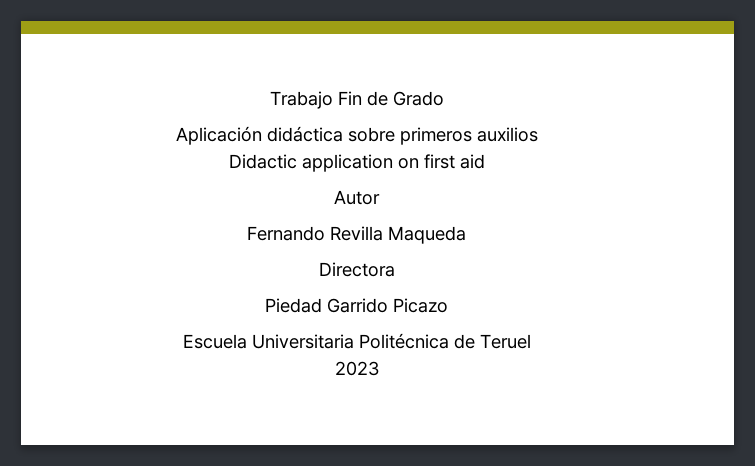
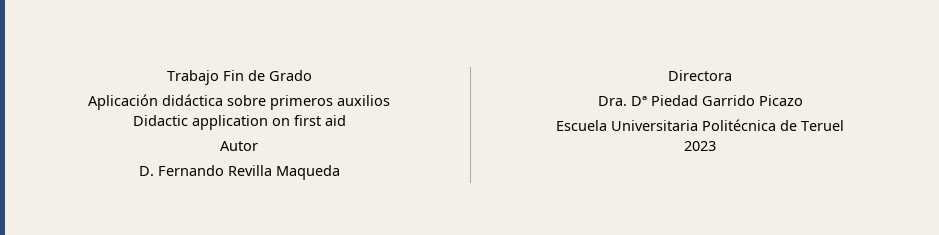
(380, 197) none -> [138,166,154,176] D.
(395, 269) none -> [597,96,647,106] Dra. Dª

